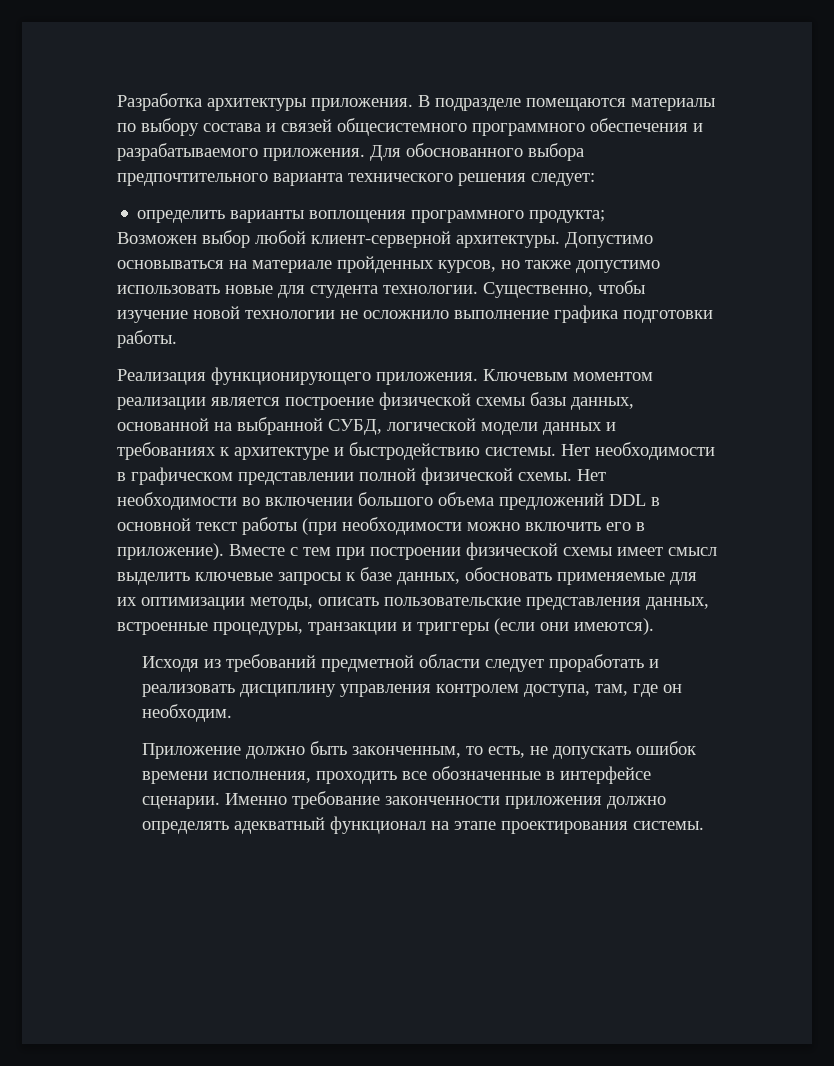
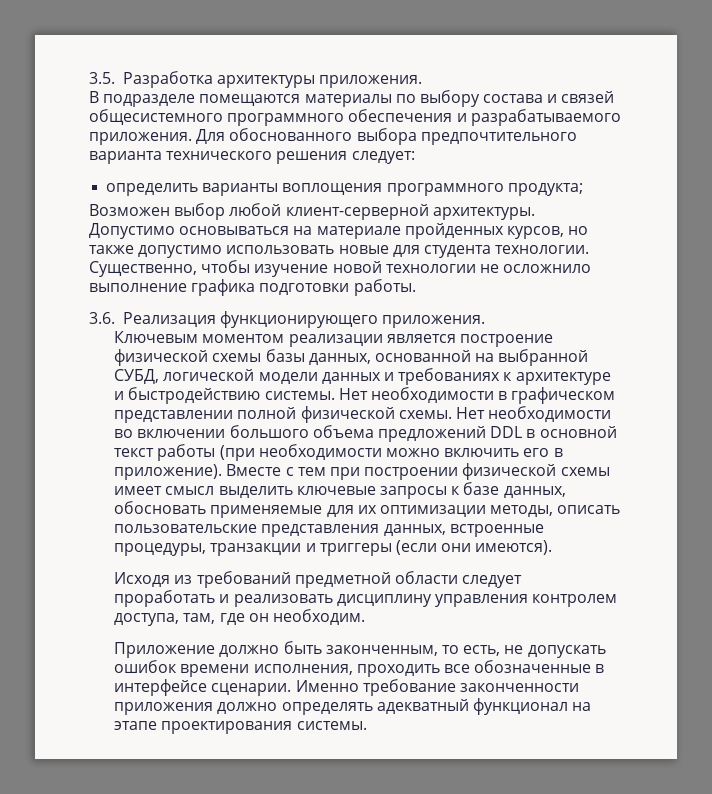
(117, 102) none -> [89,72,115,84] 3.5.
(413, 104) none -> (423, 81) //
(177, 339) none -> [89,312,115,324] 3.6.
(478, 378) none -> (486, 321) //

